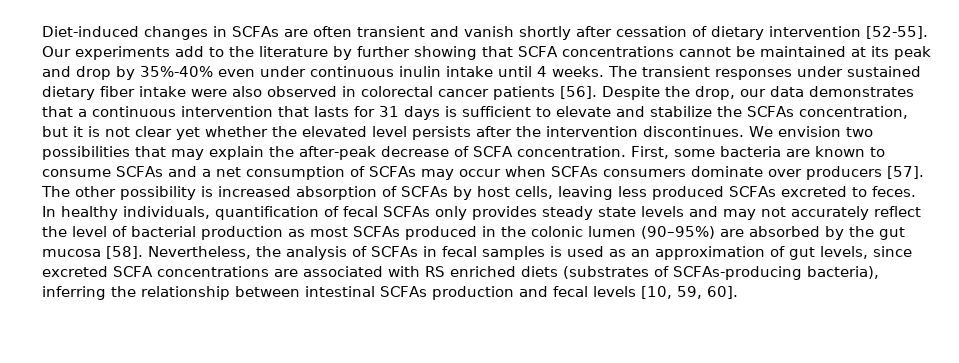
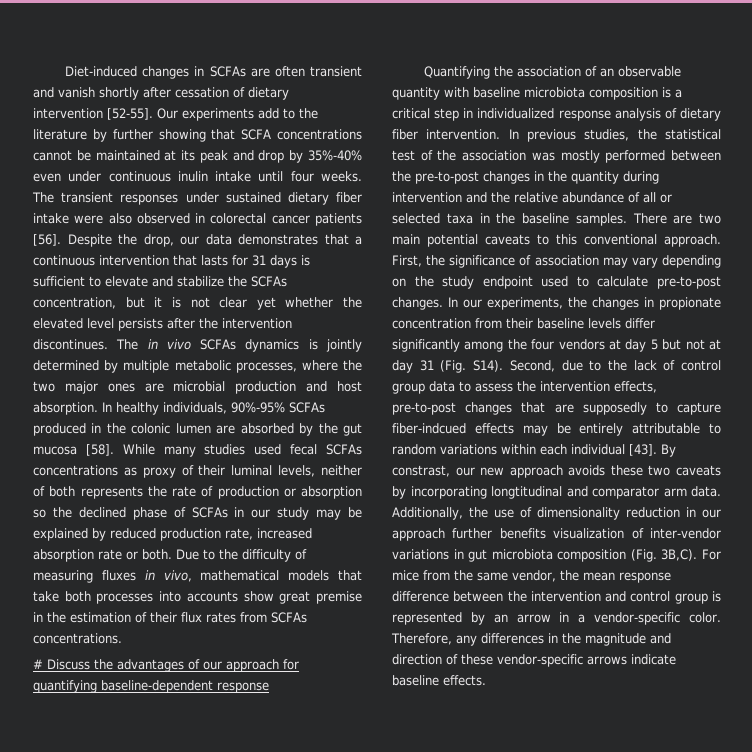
[537,66,547,77] 4 -> [290,171,314,182] four
[749,126,873,137] [42,146,885,160] [42,166,924,180] [41,186,916,200] [42,206,921,220] [42,226,348,240] We envision two possibilities that may explain the after-peak decrease of SCFA concentration. First, some bacteria are known to consume SCFAs and a net consumption of SCFAs may occur when SCFAs consumers dominate over producers [57]. The other possibility is increased absorption of SCFAs by host cells, leaving less produced SCFAs excreted to feces. In healthy individuals, quantification of fecal SCFAs only provides steady state levels and may not accurately reflect the level of bacterial production as most -> [116,339,362,352] [33,360,362,373] [33,381,362,394] [33,402,285,415] The in vivo SCFAs dynamics is jointly determined by multiple metabolic processes, where the two major ones are microbial production and host absorption. In healthy individuals, 90%-95%
[640,226,715,239] (90–95%) -> (211, 428) none
[148,246,912,260] [42,266,879,280] [42,286,738,300] Nevertheless, the analysis of SCFAs in fecal samples is used as an approximation of gut levels, since excreted SCFA concentrations are associated with RS enriched diets (substrates of SCFAs-producing bacteria), inferring the relationship between intestinal SCFAs production and fecal levels [10, 59, 60]. -> [122,444,363,457] [33,465,362,478] [33,486,362,499] [33,507,363,520] [33,528,312,541] [33,549,307,562] [33,570,362,583] [33,591,363,604] [33,612,307,623] [33,633,122,644] [33,659,299,672] [33,680,269,693] [424,66,682,79] [392,87,682,100] [392,108,721,121] [392,129,721,142] [392,150,721,163] [392,171,659,184] [392,192,672,203] [392,213,721,226] [392,234,721,247] [392,255,721,268] [392,276,721,289] [392,297,721,310] [392,318,655,329] [392,339,721,352] [392,360,721,373] [392,381,657,394] [392,402,721,415] [392,423,721,436] [392,444,676,457] [392,465,721,478] [392,486,721,499] [392,507,721,520] [392,528,721,541] [392,549,721,562] [392,570,671,583] [392,591,721,604] [392,612,722,625] [391,633,671,646] [392,654,676,667] [392,675,486,686] While many studies used fecal SCFAs concentrations as proxy of their luminal levels, neither of both represents the rate of production or absorption so the declined phase of SCFAs in our study may be explained by reduced production rate, increased absorption rate or both. Due to the difficulty of measuring fluxes in vivo, mathematical models that take both processes into accounts show great premise in the estimation of their flux rates from SCFAs concentrations. // # Discuss the advantages of our approach for quantifying baseline-dependent response // Quantifying the association of an observable quantity with baseline microbiota composition is a critical step in individualized response analysis of dietary fiber intervention. In previous studies, the statistical test of the association was mostly performed between the pre-to-post changes in the quantity during intervention and the relative abundance of all or selected taxa in the baseline samples. There are two main potential caveats to this conventional approach. First, the significance of association may vary depending on the study endpoint used to calculate pre-to-post changes. In our experiments, the changes in propionate concentration from their baseline levels differ significantly among the four vendors at day 5 but not at day 31 (Fig. S14). Second, due to the lack of control group data to assess the intervention effects, pre-to-post changes that are supposedly to capture fiber-indcued effects may be entirely attributable to random variations within each individual [43]. By constrast, our new approach avoids these two caveats by incorporating longtitudinal and comparator arm data. Additionally, the use of dimensionality reduction in our approach further benefits visualization of inter-vendor variations in gut microbiota composition (Fig. 3B,C). For mice from the same vendor, the mean response difference between the intervention and control group is represented by an arrow in a vendor-specific color. Therefore, any differences in the magnitude and direction of these vendor-specific arrows indicate baseline effects.

